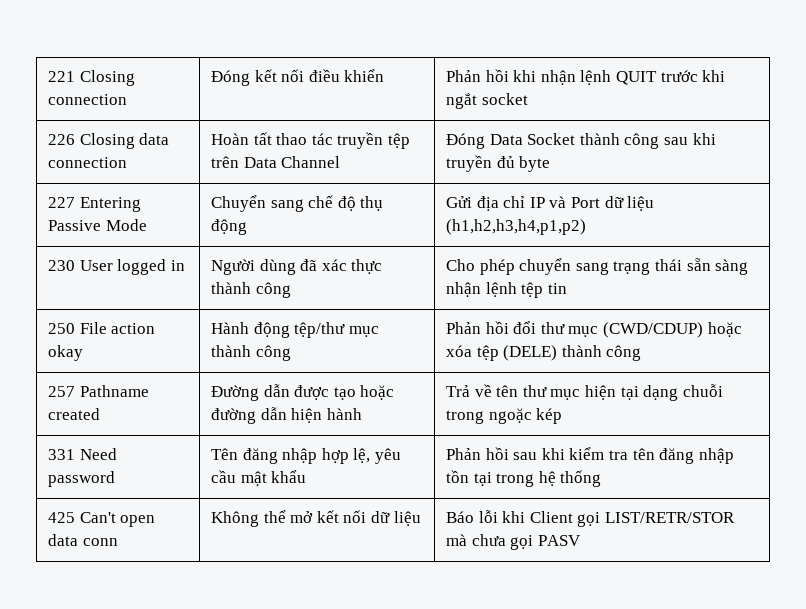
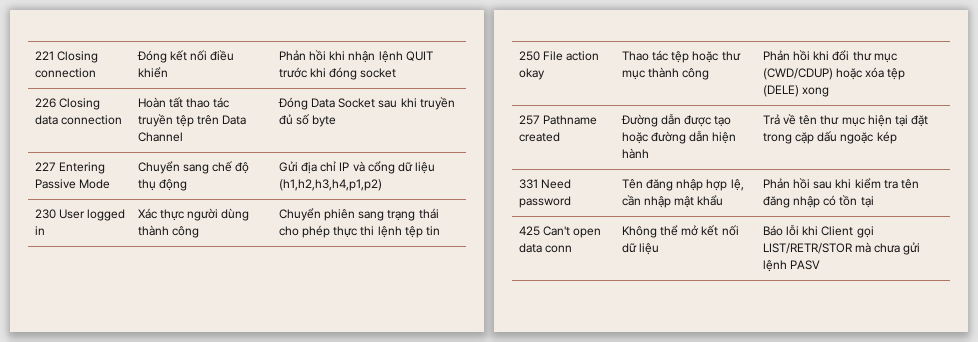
[445,93,477,109] ngắt -> [329,67,358,80] đóng
[579,133,660,149] thành công -> (376, 103) none
(515, 162) none -> [295,114,310,125] số
[570,197,600,208] Port -> [367,161,395,174] cổng
[210,259,383,275] [210,282,291,298] [445,258,749,275] [445,282,481,297] Người dùng đã xác thực thành công | Cho phép chuyển sang trạng thái sẵn sàng nhận -> [137,208,250,221] [137,225,199,238] [278,208,439,221] [278,225,375,238] Xác thực người dùng thành công | Chuyển phiên sang trạng thái cho phép thực thi
[210,322,346,338] Hành động tệp/thư -> [621,50,741,63] Thao tác tệp hoặc thư
(509, 327) none -> [813,51,830,60] khi
[561,345,642,361] thành công -> [801,87,829,97] xong
[643,384,723,401] [445,410,484,424] dạng chuỗi trong -> [911,115,929,127] [762,131,838,144] đặt trong cặp dấu
[374,448,401,464] [210,470,236,483] yêu cầu -> [621,195,671,208] cần nhập
(734, 456) none -> [823,195,837,206] có
[496,470,602,487] trong hệ thống -> (874, 202) none
[510,535,534,550] gọi -> [903,242,921,255] [762,260,787,272] gửi lệnh

